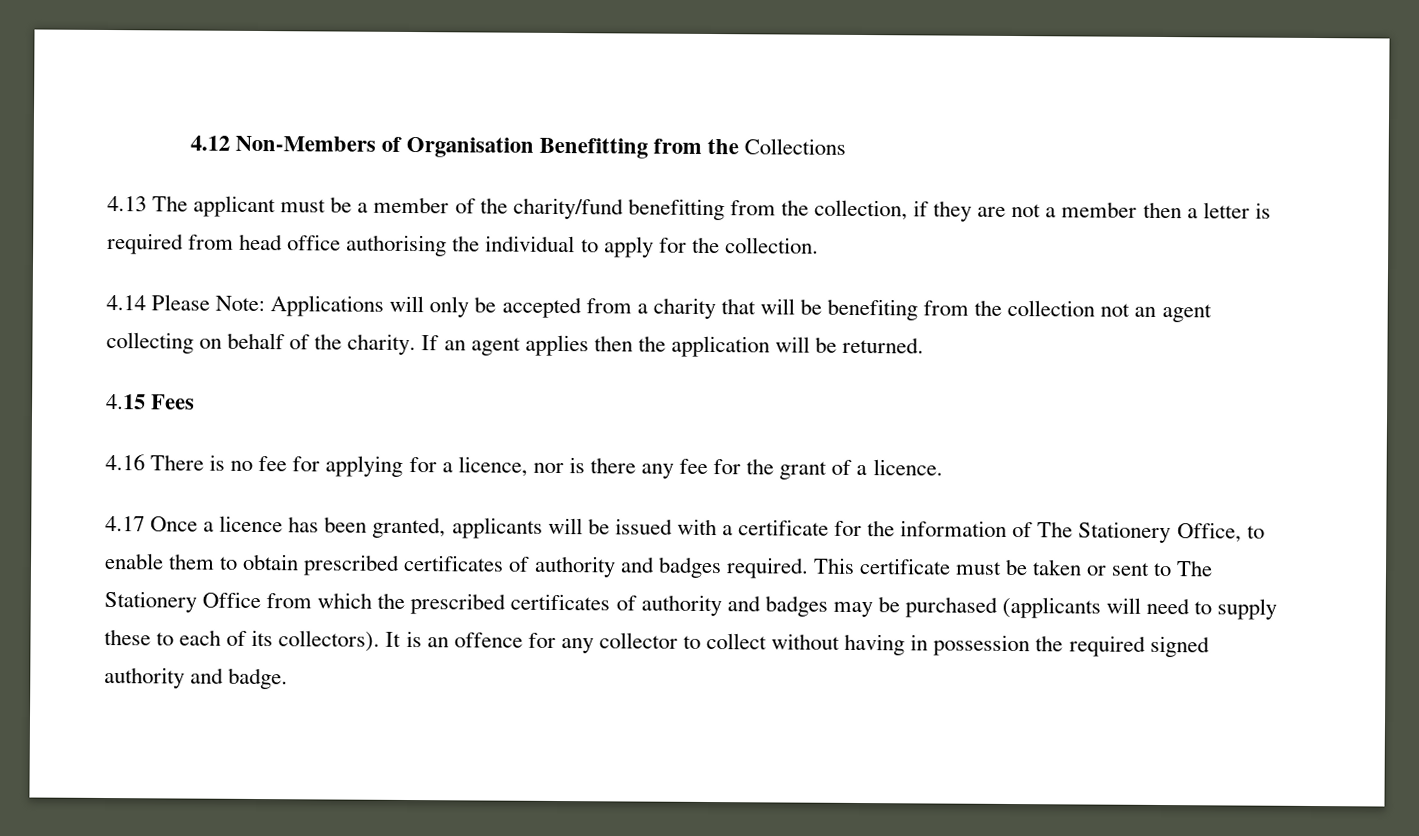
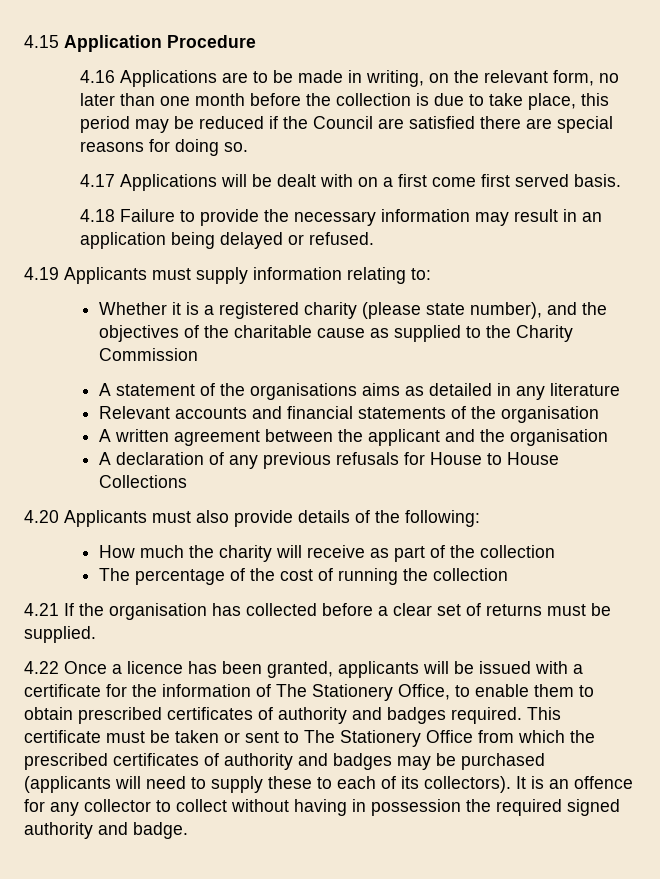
[189,135,847,159] [107,195,1271,222] [107,233,819,258] [106,294,1212,323] [106,331,925,358] [106,393,196,410] [105,453,943,480] [105,515,145,532] 4.12 Non-Members of Organisation Benefitting from the Collections // 4.13 The applicant must be a member of the charity/fund benefitting from the collection, if they are not a member then a letter is required from head office authorising the individual to apply for the collection. // 4.14 Please Note: Applications will only be accepted from a charity that will be benefiting from the collection not an agent collecting on behalf of the charity. If an agent applies then the application will be returned. // 4.15 Fees // 4.16 There is no fee for applying for a licence, nor is there any fee for the grant of a licence. // 4.17 -> [24,35,256,52] [79,70,619,87] [79,93,609,110] [79,116,613,133] [79,139,248,156] [79,174,621,191] [79,209,602,226] [79,232,374,249] [24,267,431,284] [99,302,608,319] [99,325,574,342] [99,348,199,361] [99,383,621,400] [99,406,600,423] [99,429,609,446] [99,452,560,469] [99,475,188,488] [24,510,480,527] [99,545,556,562] [99,568,509,585] [24,603,611,620] [24,626,96,643] [24,661,59,674] 4.15 Application Procedure // 4.16 Applications are to be made in writing, on the relevant form, no later than one month before the collection is due to take place, this period may be reduced if the Council are satisfied there are special reasons for doing so. // 4.17 Applications will be dealt with on a first come first served basis. // 4.18 Failure to provide the necessary information may result in an application being delayed or refused. // 4.19 Applicants must supply information relating to: // Whether it is a registered charity (please state number), and the objectives of the charitable cause as supplied to the Charity Commission // A statement of the organisations aims as detailed in any literature // Relevant accounts and financial statements of the organisation // A written agreement between the applicant and the organisation // A declaration of any previous refusals for House to House Collections // 4.20 Applicants must also provide details of the following: // How much the charity will receive as part of the collection // The percentage of the cost of running the collection // 4.21 If the organisation has collected before a clear set of returns must be supplied. // 4.22

